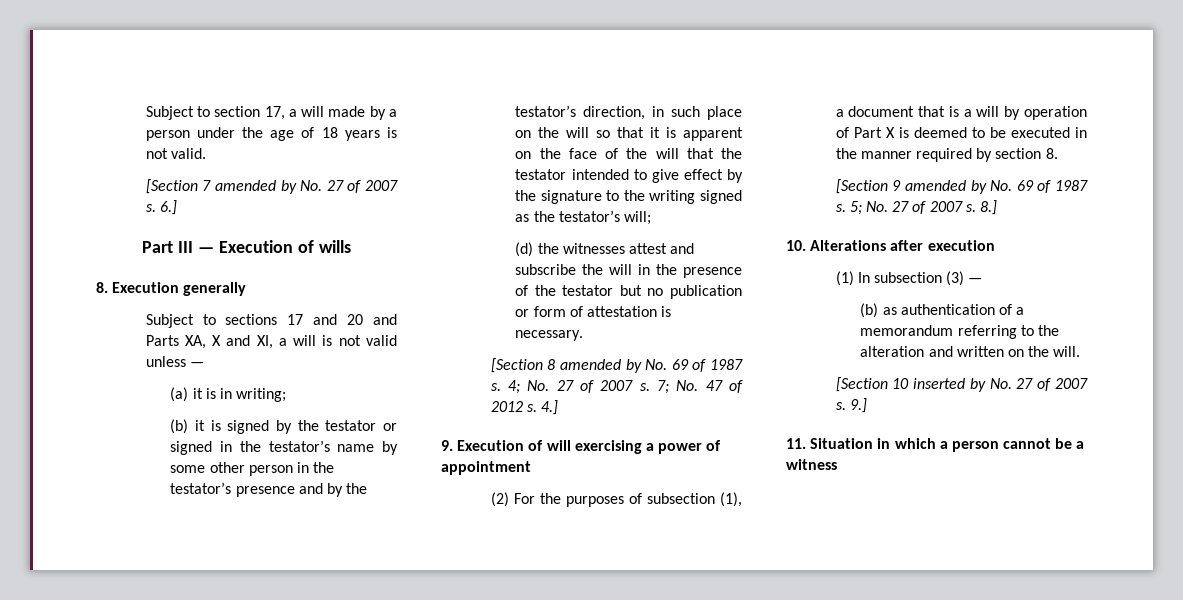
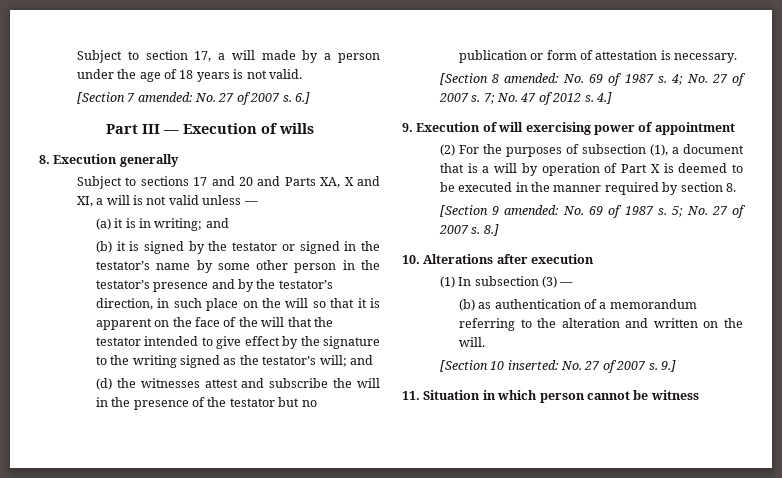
[214,180,297,194] amended by -> [137,92,193,102] amended:
(287, 395) none -> [205,218,229,228] and
(651, 218) none -> [349,355,373,365] and
[559,359,642,373] amended by -> [504,73,560,83] amended:
[645,443,654,451] a -> (591, 128) none
[904,180,987,194] amended by -> [504,205,560,215] amended:
[913,378,986,392] inserted by -> [507,360,559,370] inserted:
[939,441,948,449] a -> (538, 395) none
[1076,441,1085,449] a -> (649, 395) none

